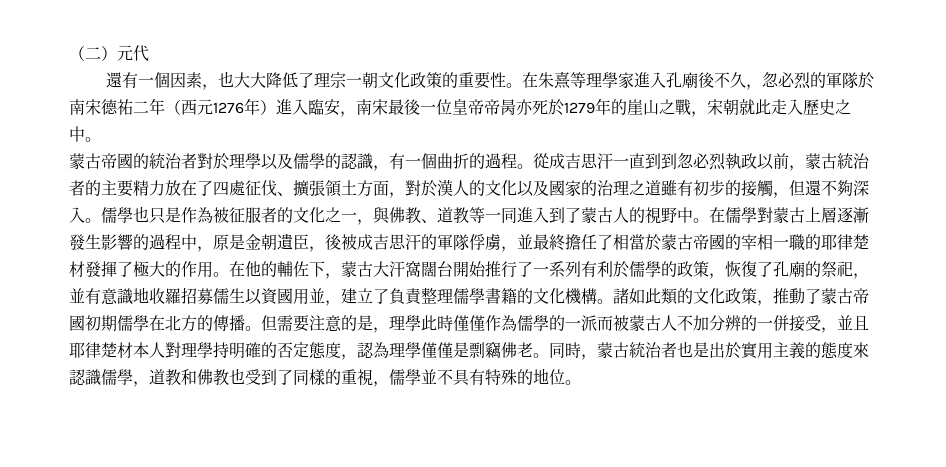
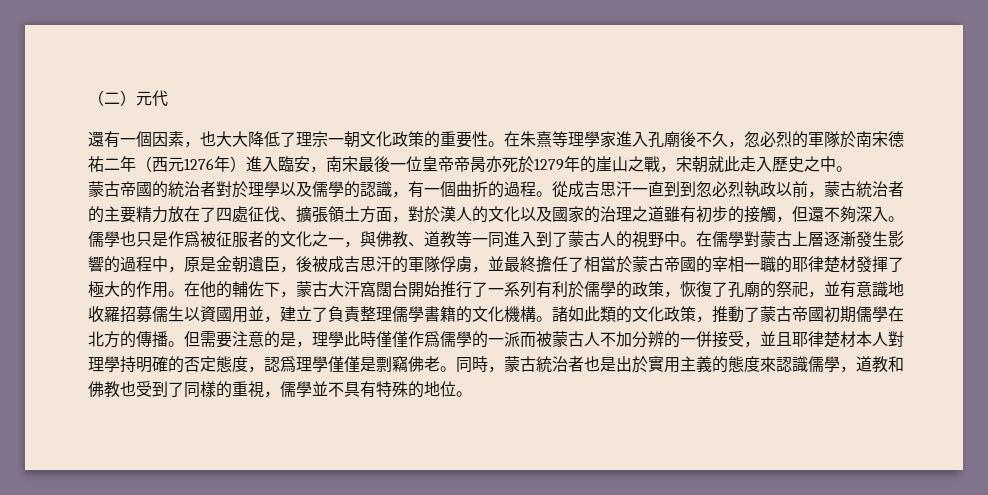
[197,207,213,223] 為 -> [184,231,200,247] 爲
[501,315,517,331] 為 -> [424,331,440,347] 爲
[373,342,389,358] 為 -> [280,356,296,372] 爲

